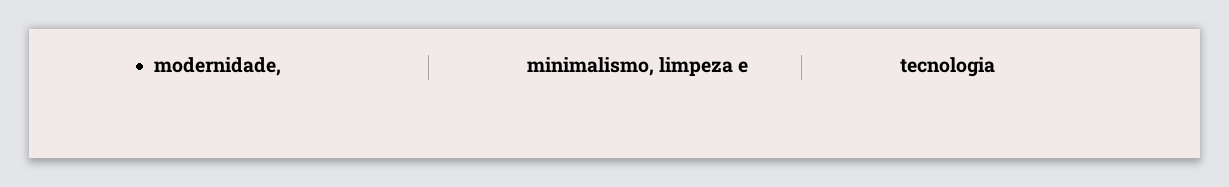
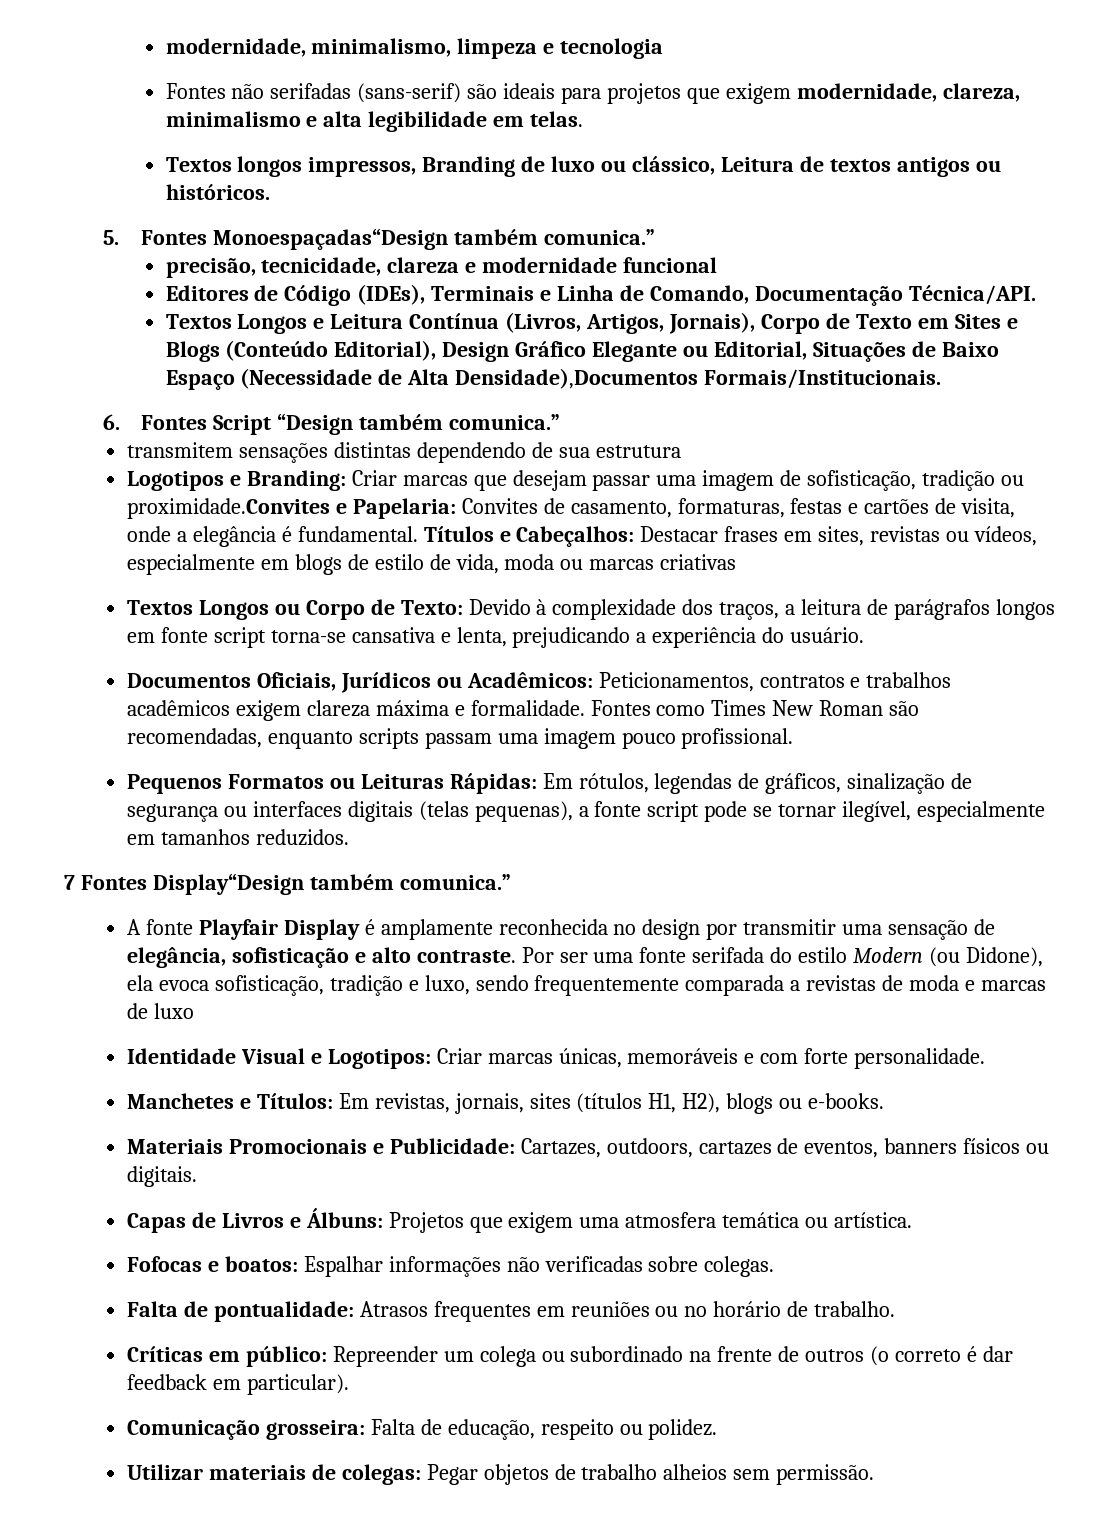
(995, 67) none -> [165,83,1020,104] [165,111,584,132] [165,156,1001,177] [165,184,270,200] [102,228,656,250] [165,257,718,278] [165,284,1036,306] [165,312,1018,334] [165,340,999,362] [165,368,942,390] [102,413,561,435] [126,442,681,463] [126,470,1025,491] [126,498,1016,519] [126,526,1038,547] [126,554,737,575] [126,599,1055,620] [126,627,865,648] [126,672,952,693] [126,700,920,721] [126,728,794,749] [126,773,973,794] [126,801,1046,822] [126,829,349,846] [64,873,511,895] [126,919,996,940] [126,947,1044,968] [126,975,1047,996] [126,1003,194,1019] [126,1048,986,1069] [126,1093,885,1114] [126,1138,1050,1158] [126,1166,197,1187] [126,1208,913,1233] [126,1256,775,1277] [126,1301,896,1322] [126,1346,1013,1367] [126,1374,349,1395] [126,1419,718,1440] [126,1464,875,1485] // Fontes não serifadas (sans-serif) são ideais para projetos que exigem modernidade, clareza, minimalismo e alta legibilidade em telas. // Textos longos impressos, Branding de luxo ou clássico, Leitura de textos antigos ou históricos. // 5. Fontes Monoespaçadas“Design também comunica.” // precisão, tecnicidade, clareza e modernidade funcional // Editores de Código (IDEs), Terminais e Linha de Comando, Documentação Técnica/API. // Textos Longos e Leitura Contínua (Livros, Artigos, Jornais), Corpo de Texto em Sites e Blogs (Conteúdo Editorial), Design Gráfico Elegante ou Editorial, Situações de Baixo Espaço (Necessidade de Alta Densidade),Documentos Formais/Institucionais. // 6. Fontes Script “Design também comunica.” // transmitem sensações distintas dependendo de sua estrutura // Logotipos e Branding: Criar marcas que desejam passar uma imagem de sofisticação, tradição ou proximidade.Convites e Papelaria: Convites de casamento, formaturas, festas e cartões de visita, onde a elegância é fundamental. Títulos e Cabeçalhos: Destacar frases em sites, revistas ou vídeos, especialmente em blogs de estilo de vida, moda ou marcas criativas // Textos Longos ou Corpo de Texto: Devido à complexidade dos traços, a leitura de parágrafos longos em fonte script torna-se cansativa e lenta, prejudicando a experiência do usuário. // Documentos Oficiais, Jurídicos ou Acadêmicos: Peticionamentos, contratos e trabalhos acadêmicos exigem clareza máxima e formalidade. Fontes como Times New Roman são recomendadas, enquanto scripts passam uma imagem pouco profissional. // Pequenos Formatos ou Leituras Rápidas: Em rótulos, legendas de gráficos, sinalização de segurança ou interfaces digitais (telas pequenas), a fonte script pode se tornar ilegível, especialmente em tamanhos reduzidos. // 7 Fontes Display“Design também comunica.” // A fonte Playfair Display é amplamente reconhecida no design por transmitir uma sensação de elegância, sofisticação e alto contraste. Por ser uma fonte serifada do estilo Modern (ou Didone), ela evoca sofisticação, tradição e luxo, sendo frequentemente comparada a revistas de moda e marcas de luxo // Identidade Visual e Logotipos: Criar marcas únicas, memoráveis e com forte personalidade. // Manchetes e Títulos: Em revistas, jornais, sites (títulos H1, H2), blogs ou e-books. // Materiais Promocionais e Publicidade: Cartazes, outdoors, cartazes de eventos, banners físicos ou digitais. // Capas de Livros e Álbuns: Projetos que exigem uma atmosfera temática ou artística. // Fofocas e boatos: Espalhar informações não verificadas sobre colegas. // Falta de pontualidade: Atrasos frequentes em reuniões ou no horário de trabalho. // Críticas em público: Repreender um colega ou subordinado na frente de outros (o correto é dar feedback em particular). // Comunicação grosseira: Falta de educação, respeito ou polidez. // Utilizar materiais de colegas: Pegar objetos de trabalho alheios sem permissão.

